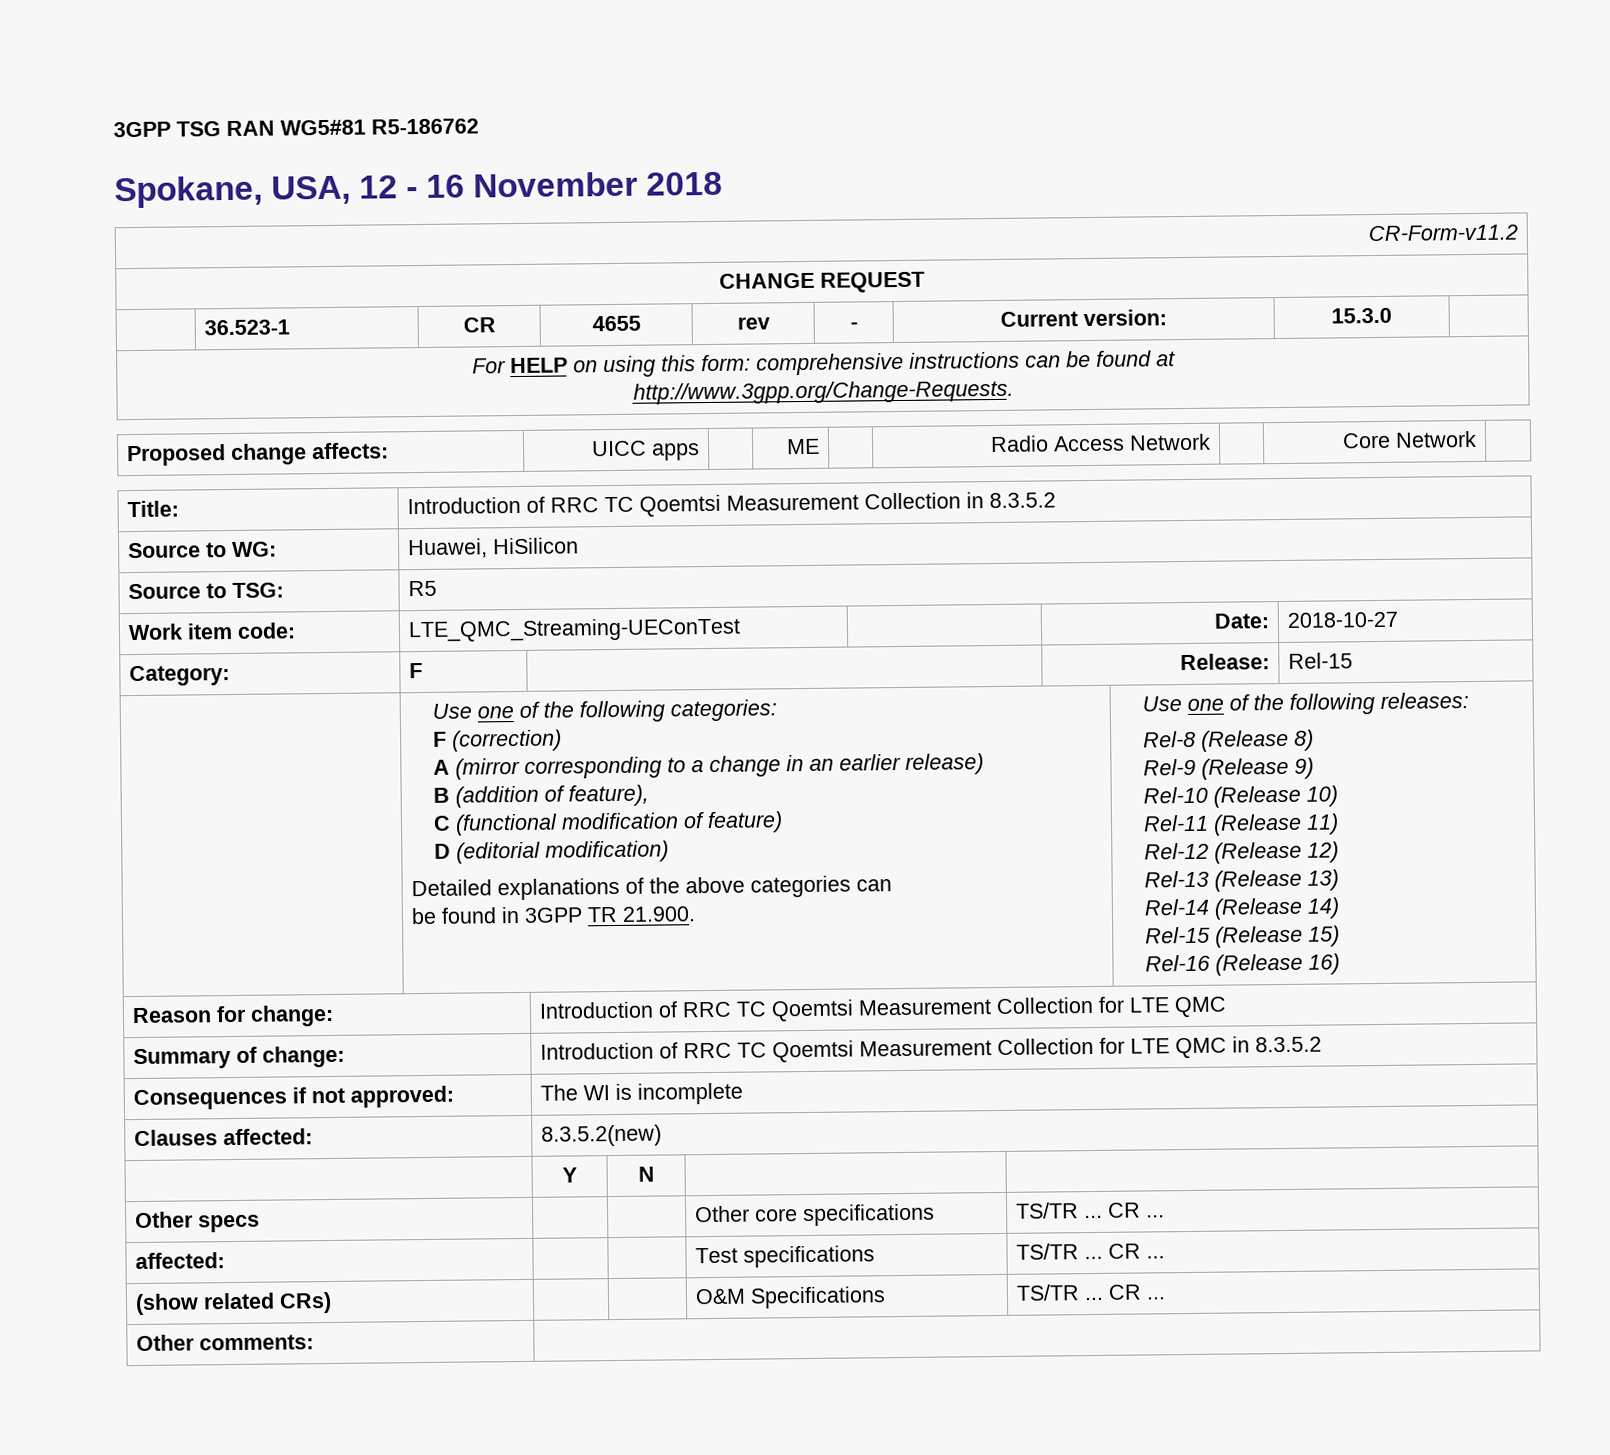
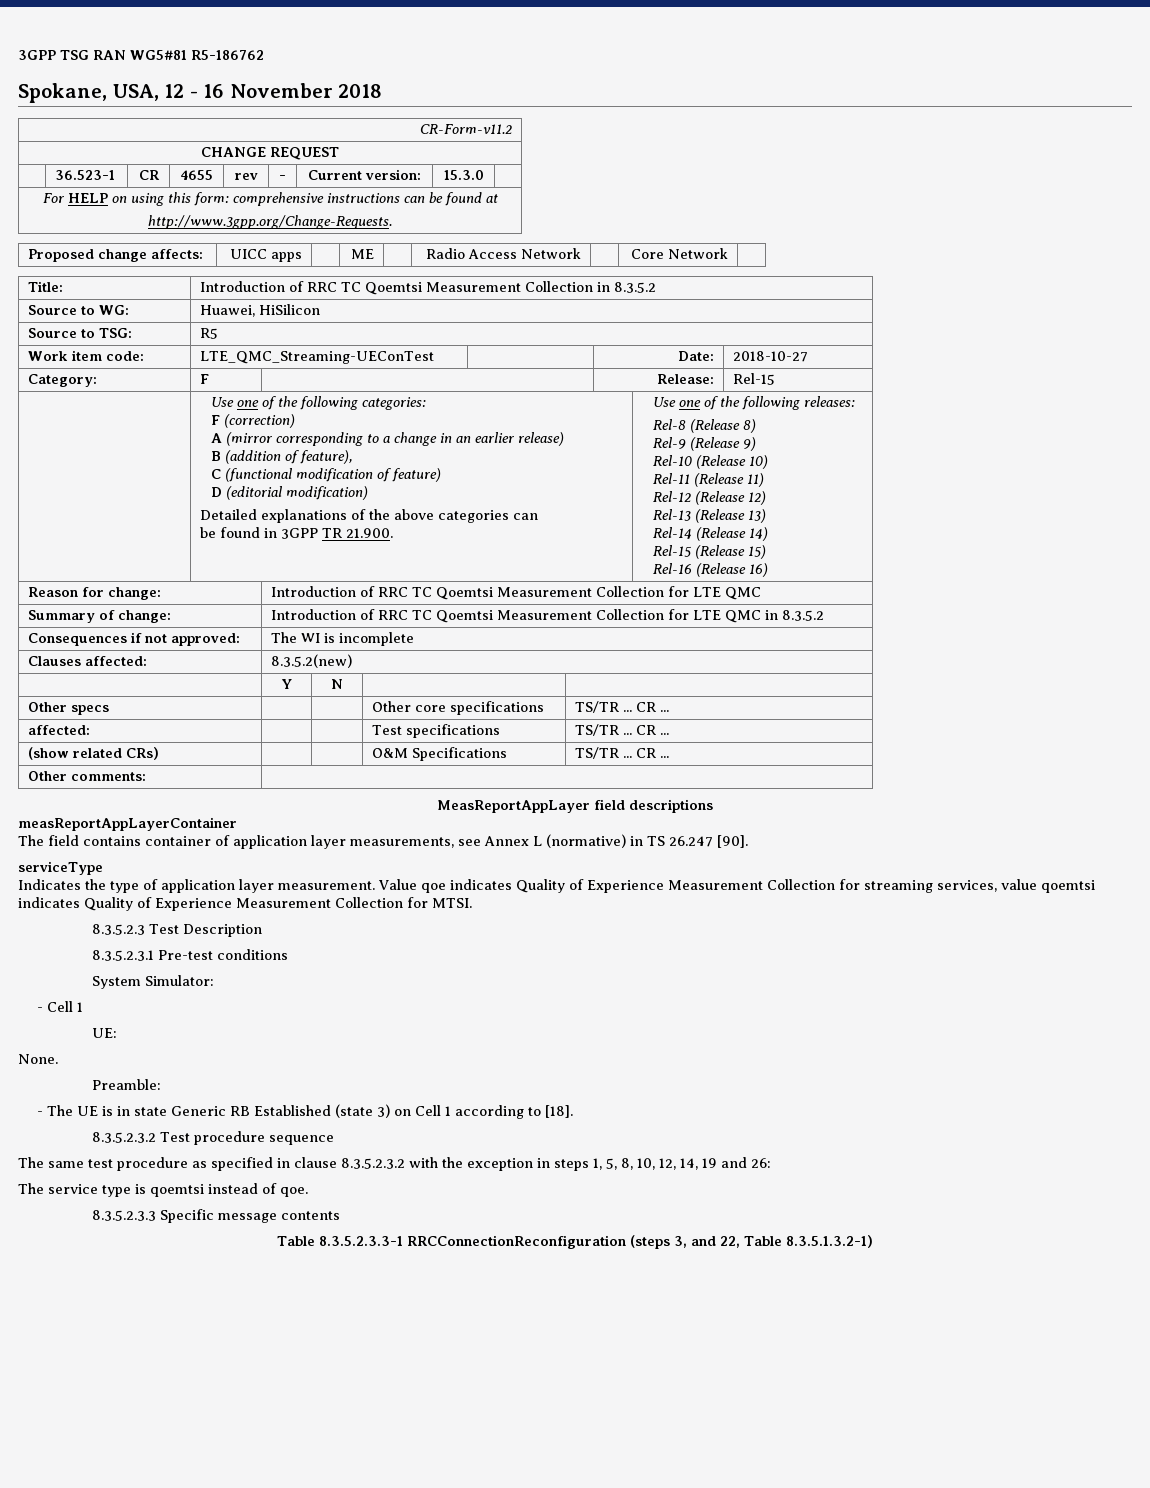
(315, 1342) none -> [437,799,713,813] [18,817,237,831] [18,834,748,849] [18,861,103,875] [18,879,1095,893] [18,897,472,911] [92,924,263,937] [92,949,289,961] [92,975,215,989] [36,1001,83,1012] [92,1028,118,1038] [18,1054,58,1064] [92,1079,162,1090] [36,1104,573,1119] [92,1131,335,1145] [18,1157,771,1171] [18,1183,308,1197] [92,1209,341,1223] [277,1235,873,1249] // MeasReportAppLayer field descriptions // measReportAppLayerContainer // The field contains container of application layer measurements, see Annex L (normative) in TS 26.247 [90]. // serviceType // Indicates the type of application layer measurement. Value qoe indicates Quality of Experience Measurement Collection for streaming services, value qoemtsi indicates Quality of Experience Measurement Collection for MTSI. // 8.3.5.2.3 Test Description // 8.3.5.2.3.1 Pre-test conditions // System Simulator: // - Cell 1 // UE: // None. // Preamble: // - The UE is in state Generic RB Established (state 3) on Cell 1 according to [18]. // 8.3.5.2.3.2 Test procedure sequence // The same test procedure as specified in clause 8.3.5.2.3.2 with the exception in steps 1, 5, 8, 10, 12, 14, 19 and 26: // The service type is qoemtsi instead of qoe. // 8.3.5.2.3.3 Specific message contents // Table 8.3.5.2.3.3-1 RRCConnectionReconfiguration (steps 3, and 22, Table 8.3.5.1.3.2-1)

